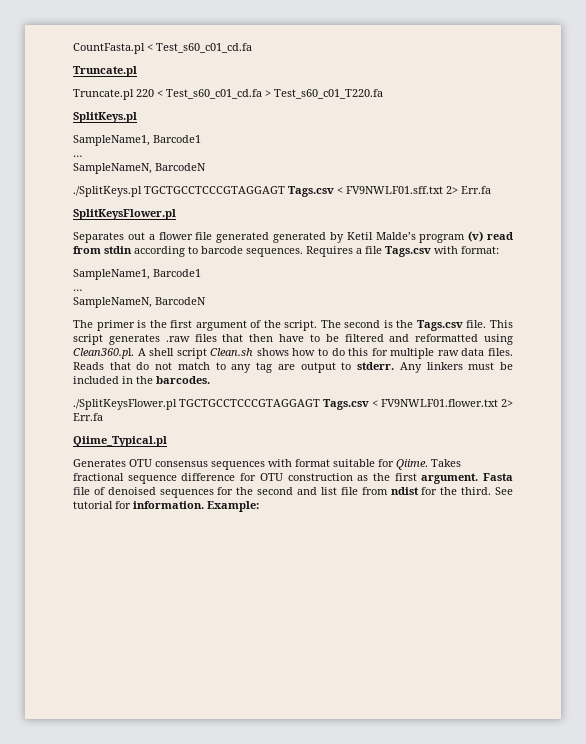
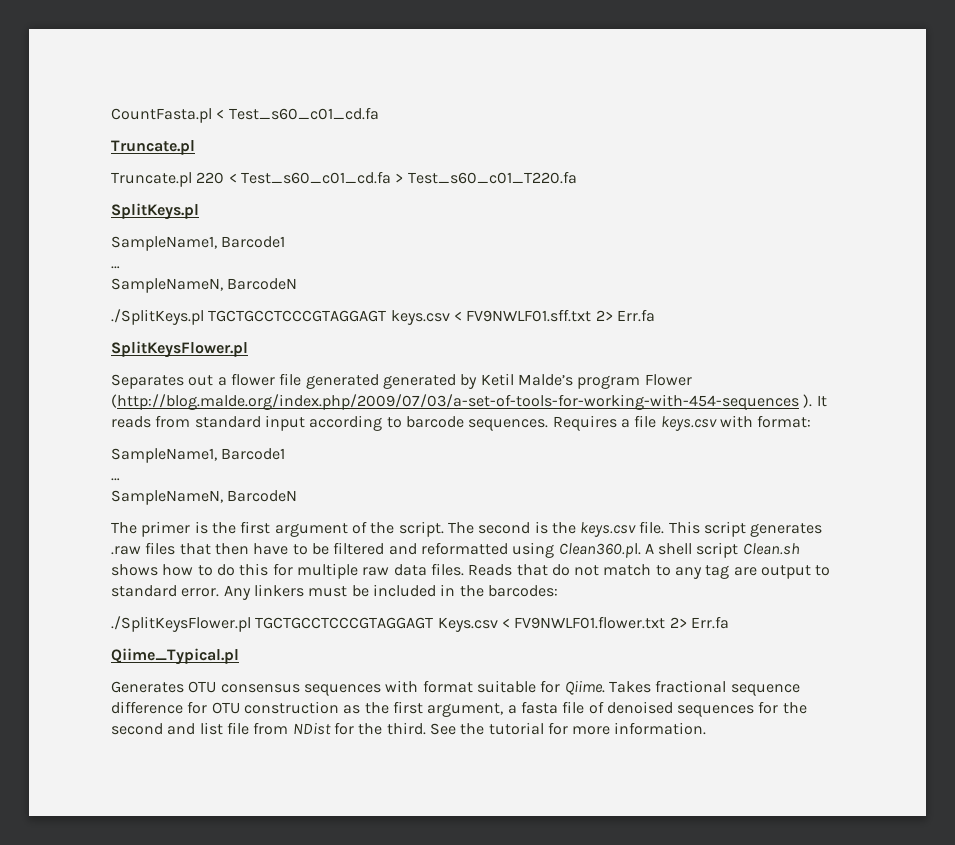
[288,186,334,197] Tags.csv -> [390,310,450,325] keys.csv
[468,231,513,242] [73,246,132,254] (v) read from stdin -> [644,374,692,386] [111,394,827,410] [111,415,305,431] Flower (http://blog.malde.org/index.php/2009/07/03/a-set-of-tools-for-working-with-454-sequences ). It reads from standard input
[385,246,431,257] Tags.csv -> [660,416,717,431] keys.csv
[416,320,463,331] Tags.csv -> [580,522,637,537] keys.csv
[357,362,395,370] stderr. -> [111,585,220,597] standard error.
[156,376,210,384] barcodes. -> [487,585,558,597] barcodes:
[323,399,369,410] Tags.csv -> [437,617,498,632] Keys.csv
[421,473,513,484] argument. Fasta -> [427,701,558,717] argument, a fasta
[390,487,419,495] ndist -> [292,722,331,735] NDist
(514, 491) none -> [460,723,485,735] the
[133,501,259,512] information. Example: -> [572,722,707,735] more information.

